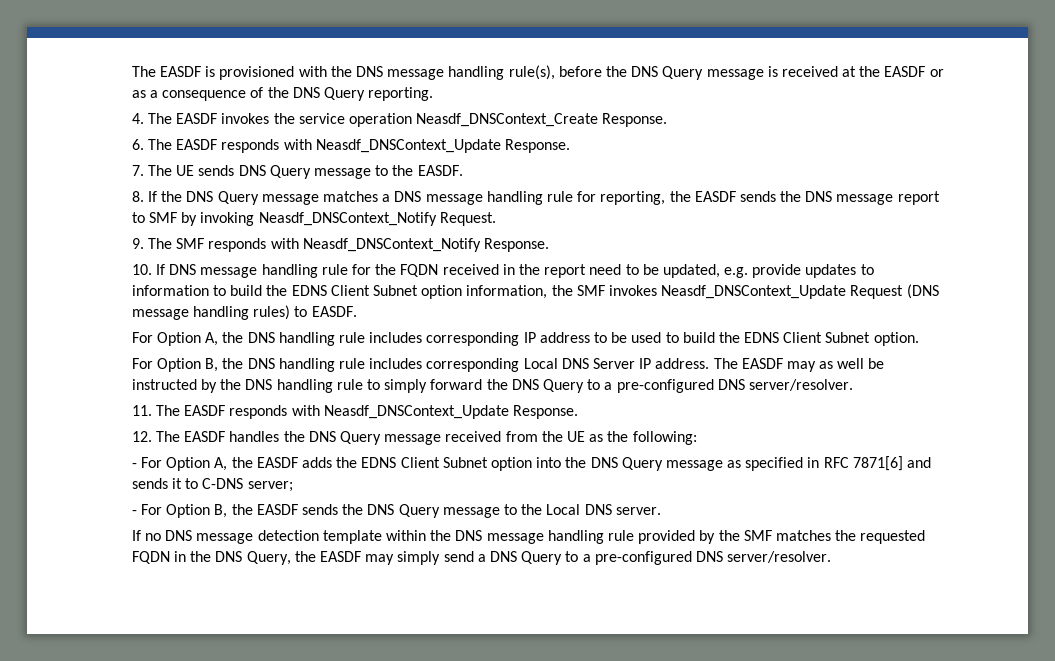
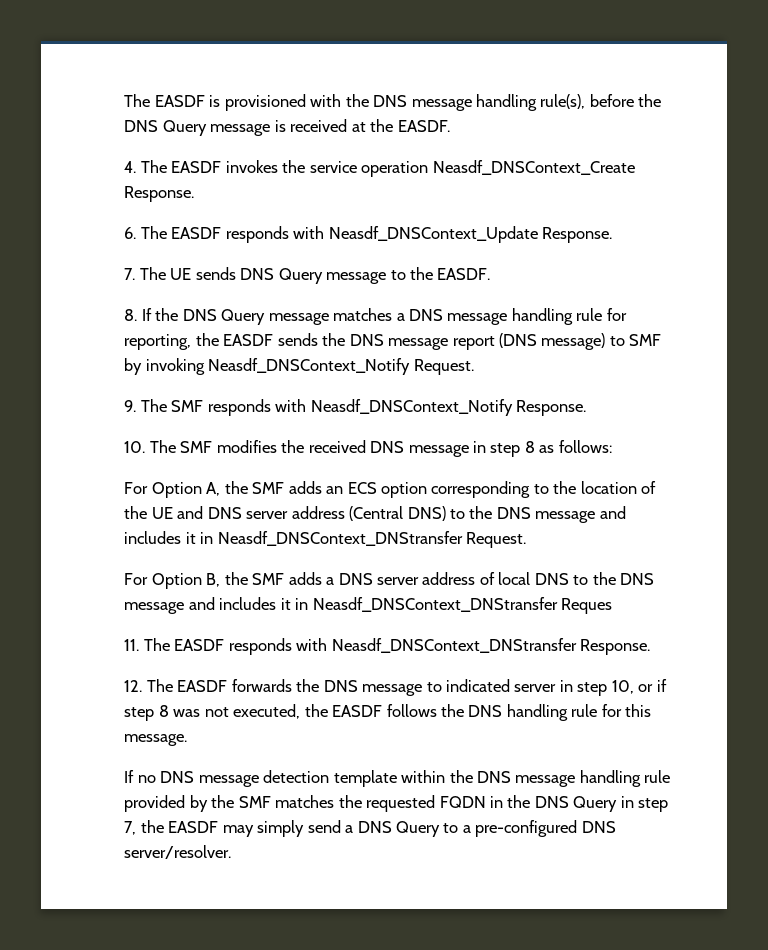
[884,66,944,77] [131,87,434,101] EASDF or as a consequence of the DNS Query reporting. -> [397,120,451,132] EASDF.
(940, 198) none -> [498,333,606,350] (DNS message)
[156,264,874,278] [131,284,939,299] [131,305,357,320] [131,332,919,346] [131,358,885,372] [131,379,853,393] If DNS message handling rule for the FQDN received in the report need to be updated, e.g. provide updates to information to build the EDNS Client Subnet option information, the SMF invokes Neasdf_DNSContext_Update Request (DNS message handling rules) to EASDF. // For Option A, the DNS handling rule includes corresponding IP address to be used to build the EDNS Client Subnet option. // For Option B, the DNS handling rule includes corresponding Local DNS Server IP address. The EASDF may as well be instructed by the DNS handling rule to simply forward the DNS Query to a pre-configured DNS server/resolver. -> [149,440,612,457] [124,481,657,498] [124,506,626,523] [124,531,527,548] [124,572,655,589] [124,597,613,614] The SMF modifies the received DNS message in step 8 as follows: // For Option A, the SMF adds an ECS option corresponding to the location of the UE and DNS server address (Central DNS) to the DNS message and includes it in Neasdf_DNSContext_DNStransfer Request. // For Option B, the SMF adds a DNS server address of local DNS to the DNS message and includes it in Neasdf_DNSContext_DNStransfer Reques
[323,405,509,419] Neasdf_DNSContext_Update -> [331,638,577,653] Neasdf_DNSContext_DNStransfer
[229,431,697,445] [131,456,931,471] [131,478,293,492] [131,504,661,518] handles the DNS Query message received from the UE as the following: // - For Option A, the EASDF adds the EDNS Client Subnet option into the DNS Query message as specified in RFC 7871[6] and sends it to C-DNS server; // - For Option B, the EASDF sends the DNS Query message to the Local DNS server. -> [231,679,667,696] [124,704,652,721] [124,734,188,746] forwards the DNS message to indicated server in step 10, or if step 8 was not executed, the EASDF follows the DNS handling rule for this message.
[246,551,291,565] Query, -> [573,796,669,812] [124,821,137,835] Query in step 7,

